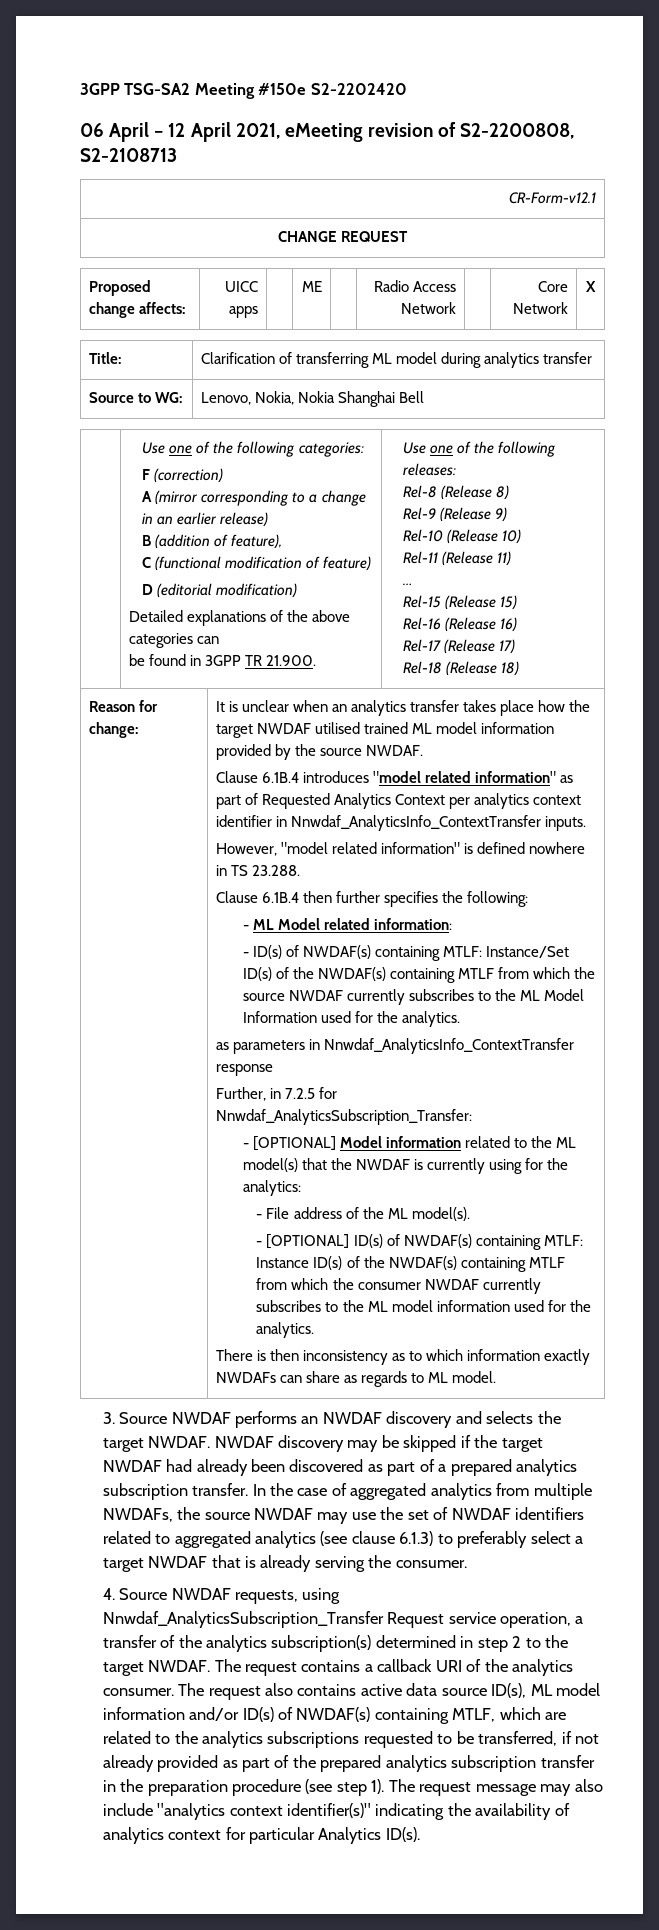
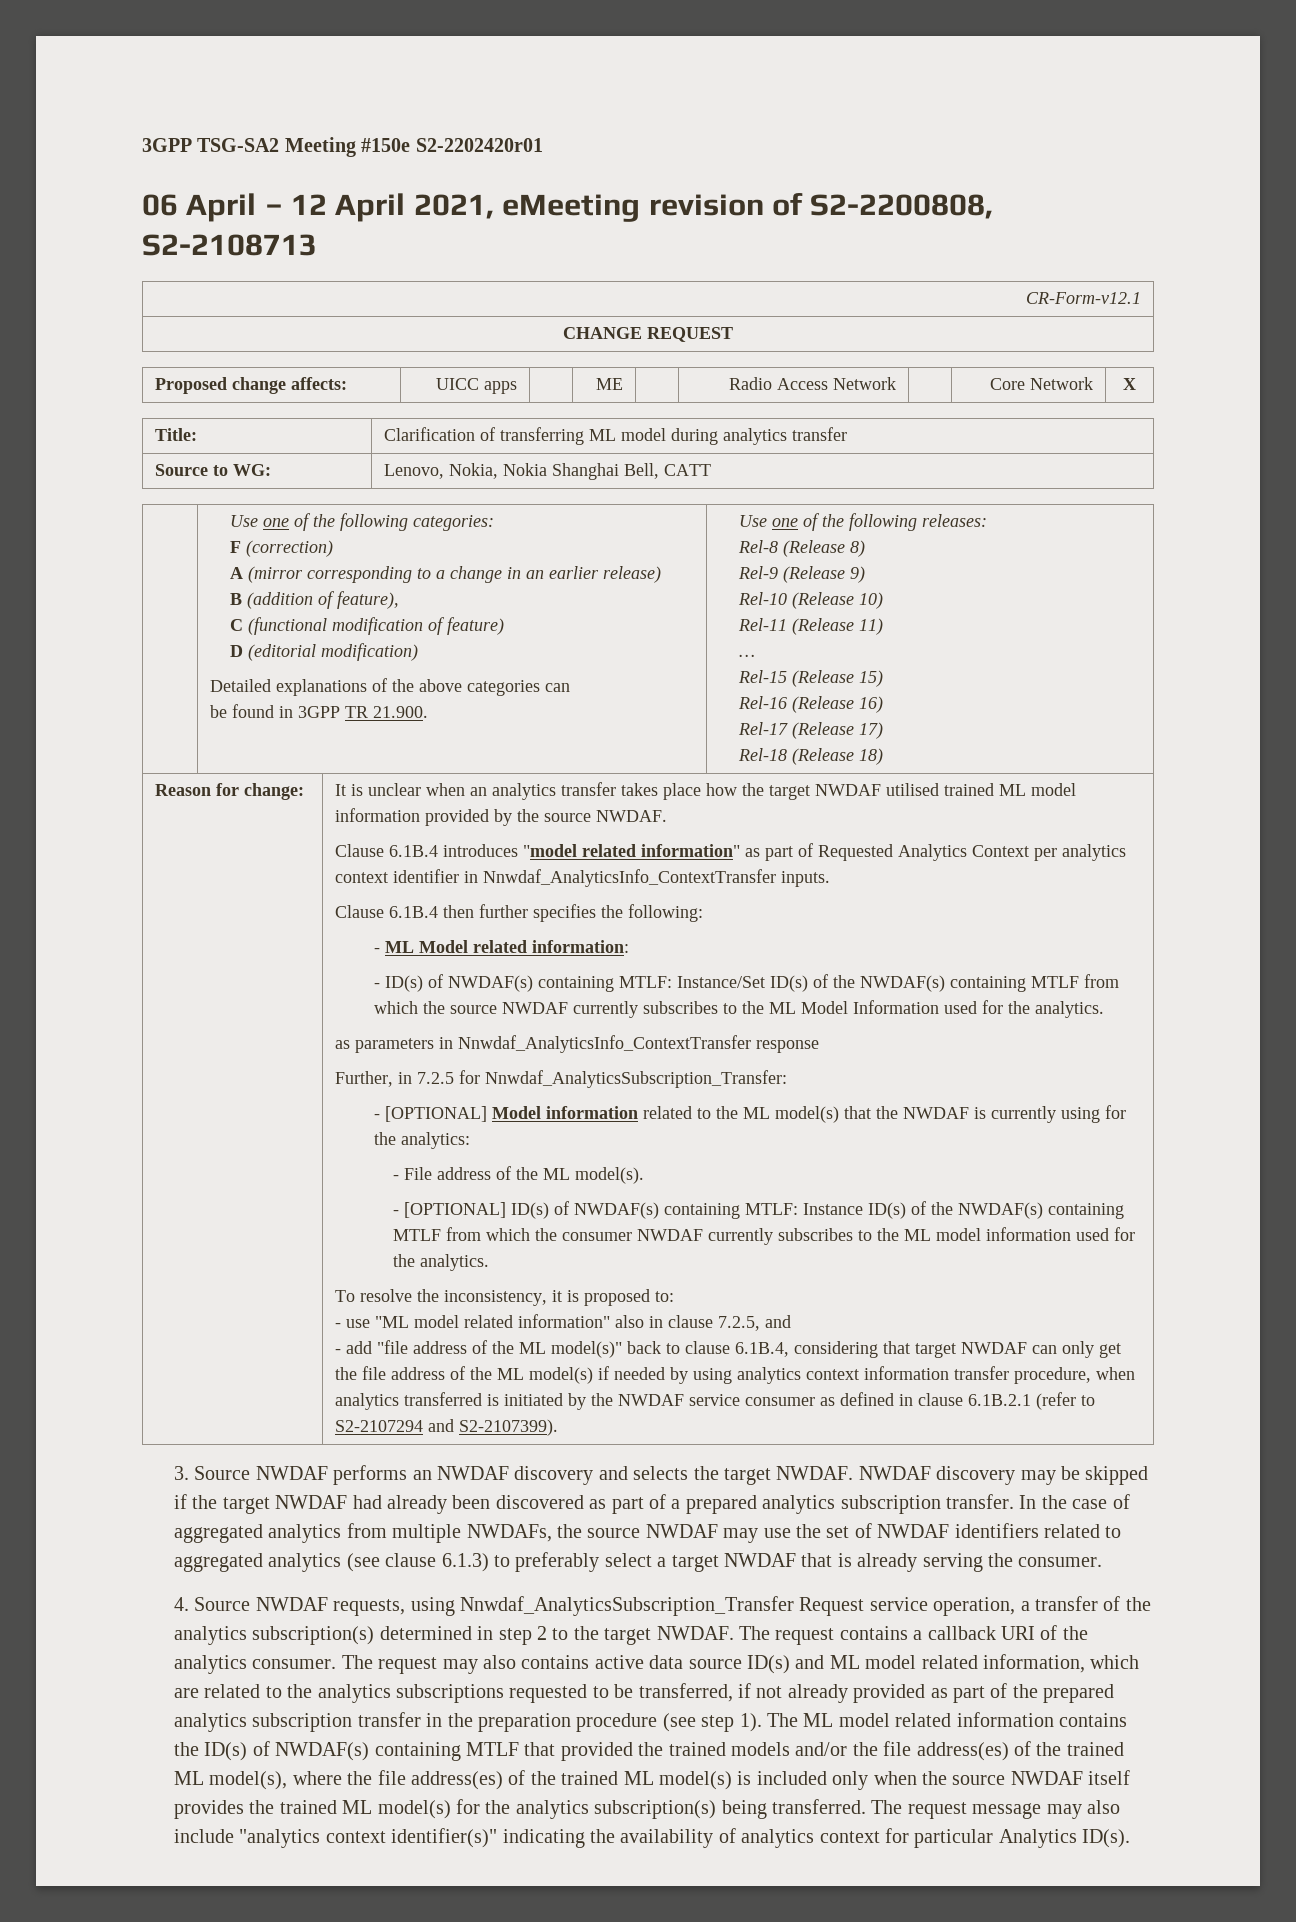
[310,83,407,95] S2-2202420 -> [415,138,543,152] S2-2202420r01
[398,391,424,403] Bell -> [624,463,712,479] Bell, CATT
[215,842,585,856] [215,865,300,876] // However, "model related information" is defined nowhere in TS 23.288. -> (831, 879) none
[215,1349,591,1365] [215,1371,497,1387] There is then inconsistency as to which information exactly NWDAFs can share as regards to ML model. -> [335,1289,675,1306] [335,1314,792,1331] [335,1340,1122,1358] [335,1366,1136,1384] [335,1392,1096,1410] [335,1419,559,1436] To resolve the inconsistency, it is proposed to: // - use "ML model related information" also in clause 7.2.5, and // - add "file address of the ML model(s)" back to clause 6.1B.4, considering that target NWDAF can only get the file address of the ML model(s) if needed by using analytics context information transfer procedure, when analytics transferred is initiated by the NWDAF service consumer as defined in clause 6.1B.2.1 (refer to S2-2107294 and S2-2107399).
(261, 1693) none -> [442,1659,478,1674] may
[491,1683,601,1698] [102,1707,496,1724] ID(s), ML model information and/or ID(s) of NWDAF(s) containing MTLF, -> [746,1654,1085,1674] ID(s) and ML model related information,
(415, 1785) none -> [803,1712,1127,1727] [173,1741,1124,1761] [173,1770,1131,1790] [173,1799,903,1819] ML model related information contains the ID(s) of NWDAF(s) containing MTLF that provided the trained models and/or the file address(es) of the trained ML model(s), where the file address(es) of the trained ML model(s) is included only when the source NWDAF itself provides the trained ML model(s) for the analytics subscription(s) being transferred. The

